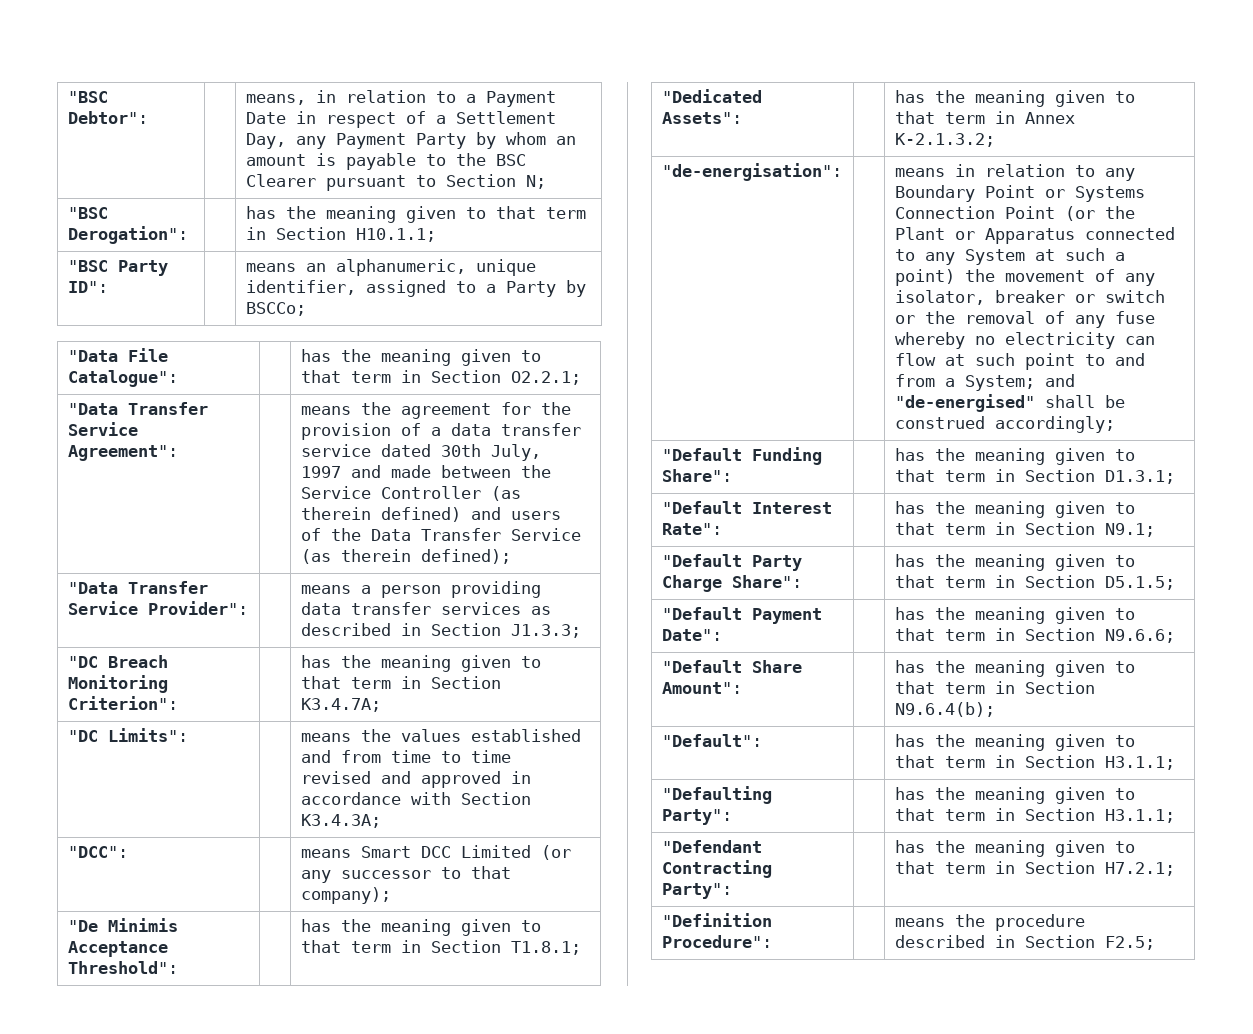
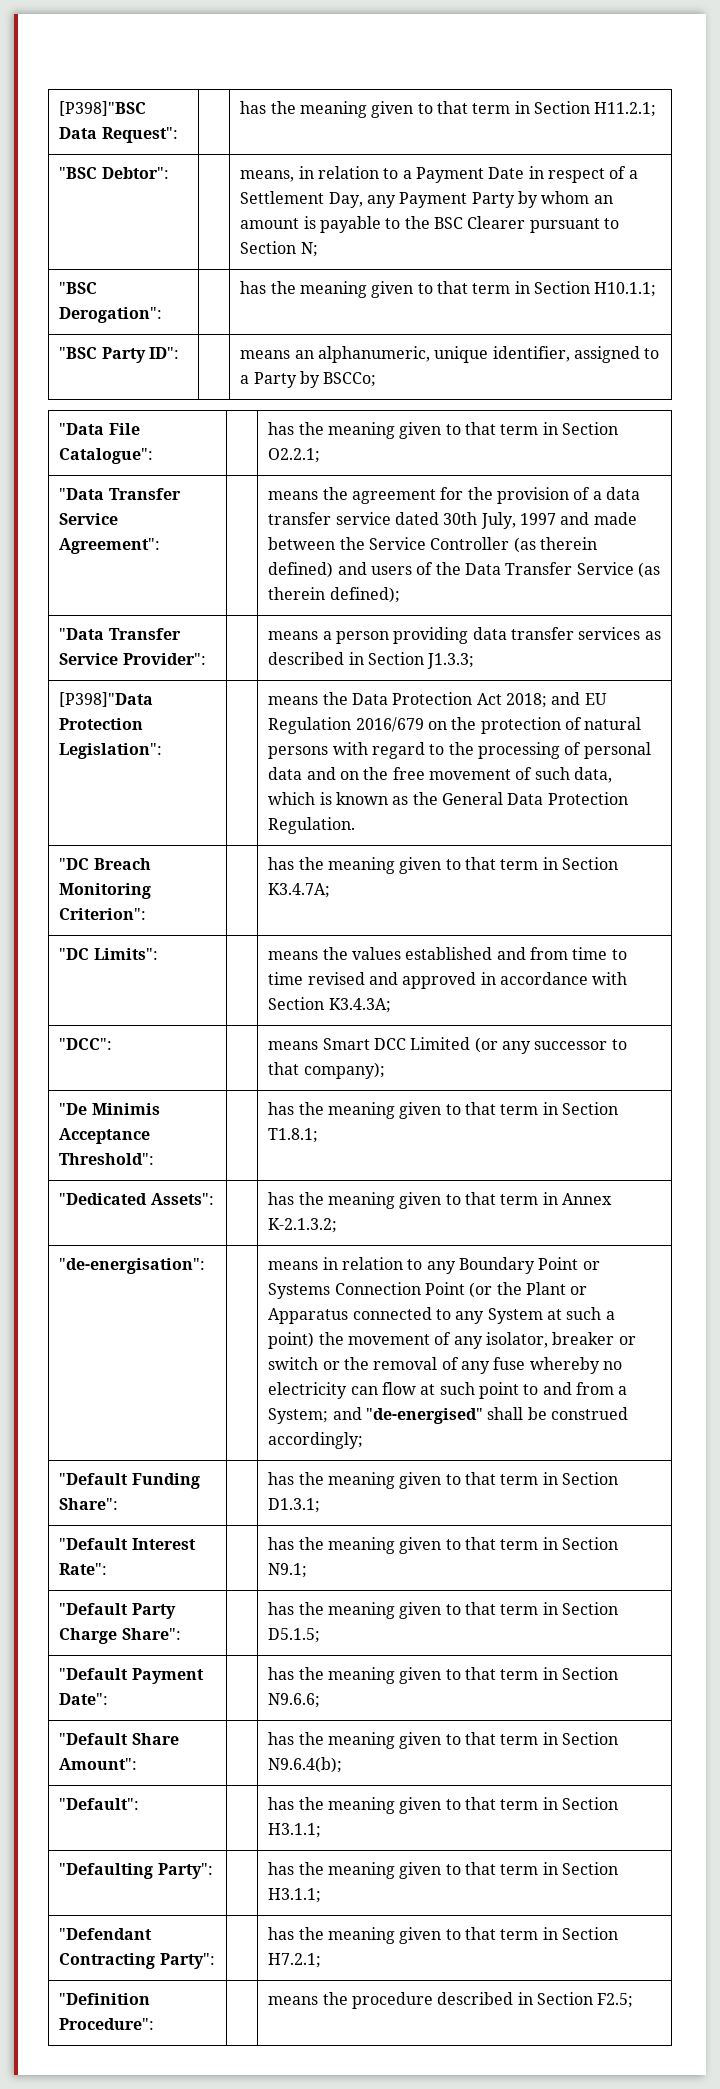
(67, 97) none -> [59,101,147,116] [59,127,178,143] [240,101,657,118] [P398]"BSC Data Request": | | has the meaning given to that term in Section H11.2.1; //
(581, 631) none -> [59,692,154,707] [59,718,144,730] [59,743,163,759] [268,692,607,708] [268,717,642,734] [268,742,651,759] [268,767,612,783] [268,792,628,805] [268,817,356,834] // [P398]"Data Protection Legislation": | | means the Data Protection Act 2018; and EU Regulation 2016/679 on the protection of natural persons with regard to the processing of personal data and on the free movement of such data, which is known as the General Data Protection Regulation.

